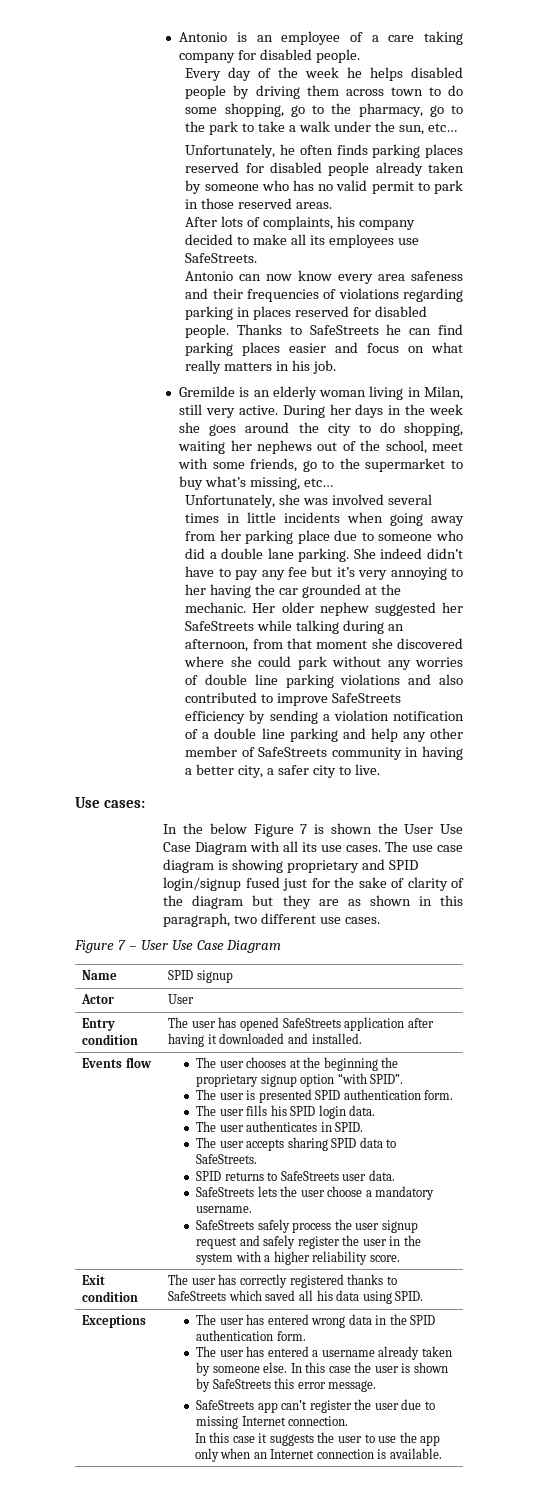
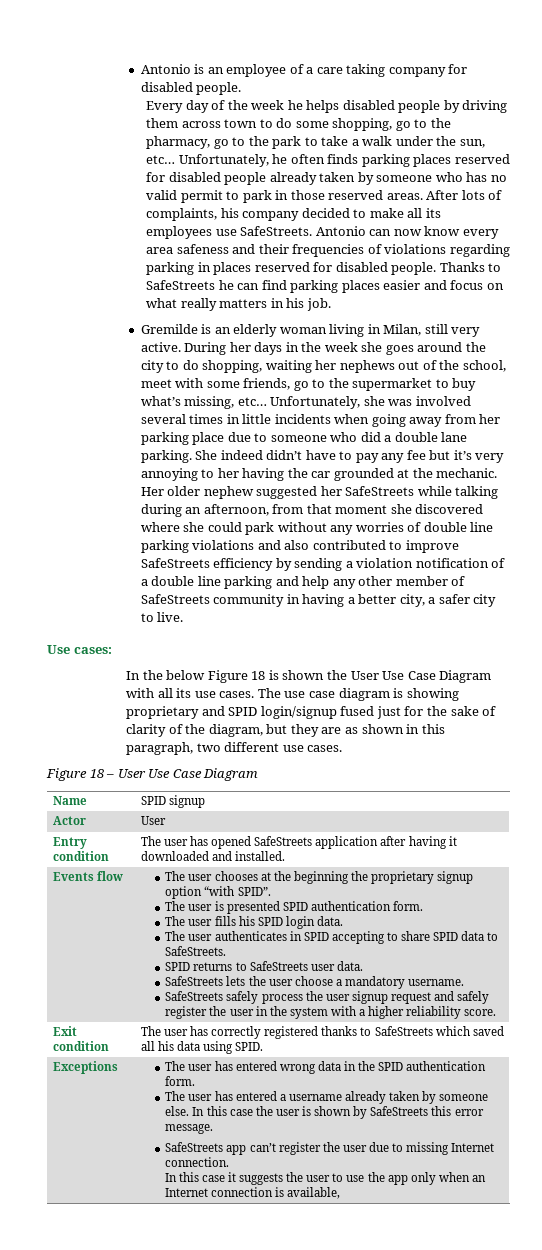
(457, 127) // -> (176, 159) none
(333, 205) // -> (423, 196) none
(258, 258) // -> (313, 231) none
(333, 482) // -> (267, 401) none
[300,824,308,834] 7 -> [251,671,266,680] 18
[192,895,244,909] diagram -> [208,724,263,737] diagram,
[117,940,126,950] 7 -> [89,769,104,778] 18
[335,1122,364,1132] [195,1137,328,1151] SPID. // The user accepts sharing -> [303,931,431,944] SPID accepting to share
[389,1448,442,1459] available. -> [286,1187,340,1199] available,

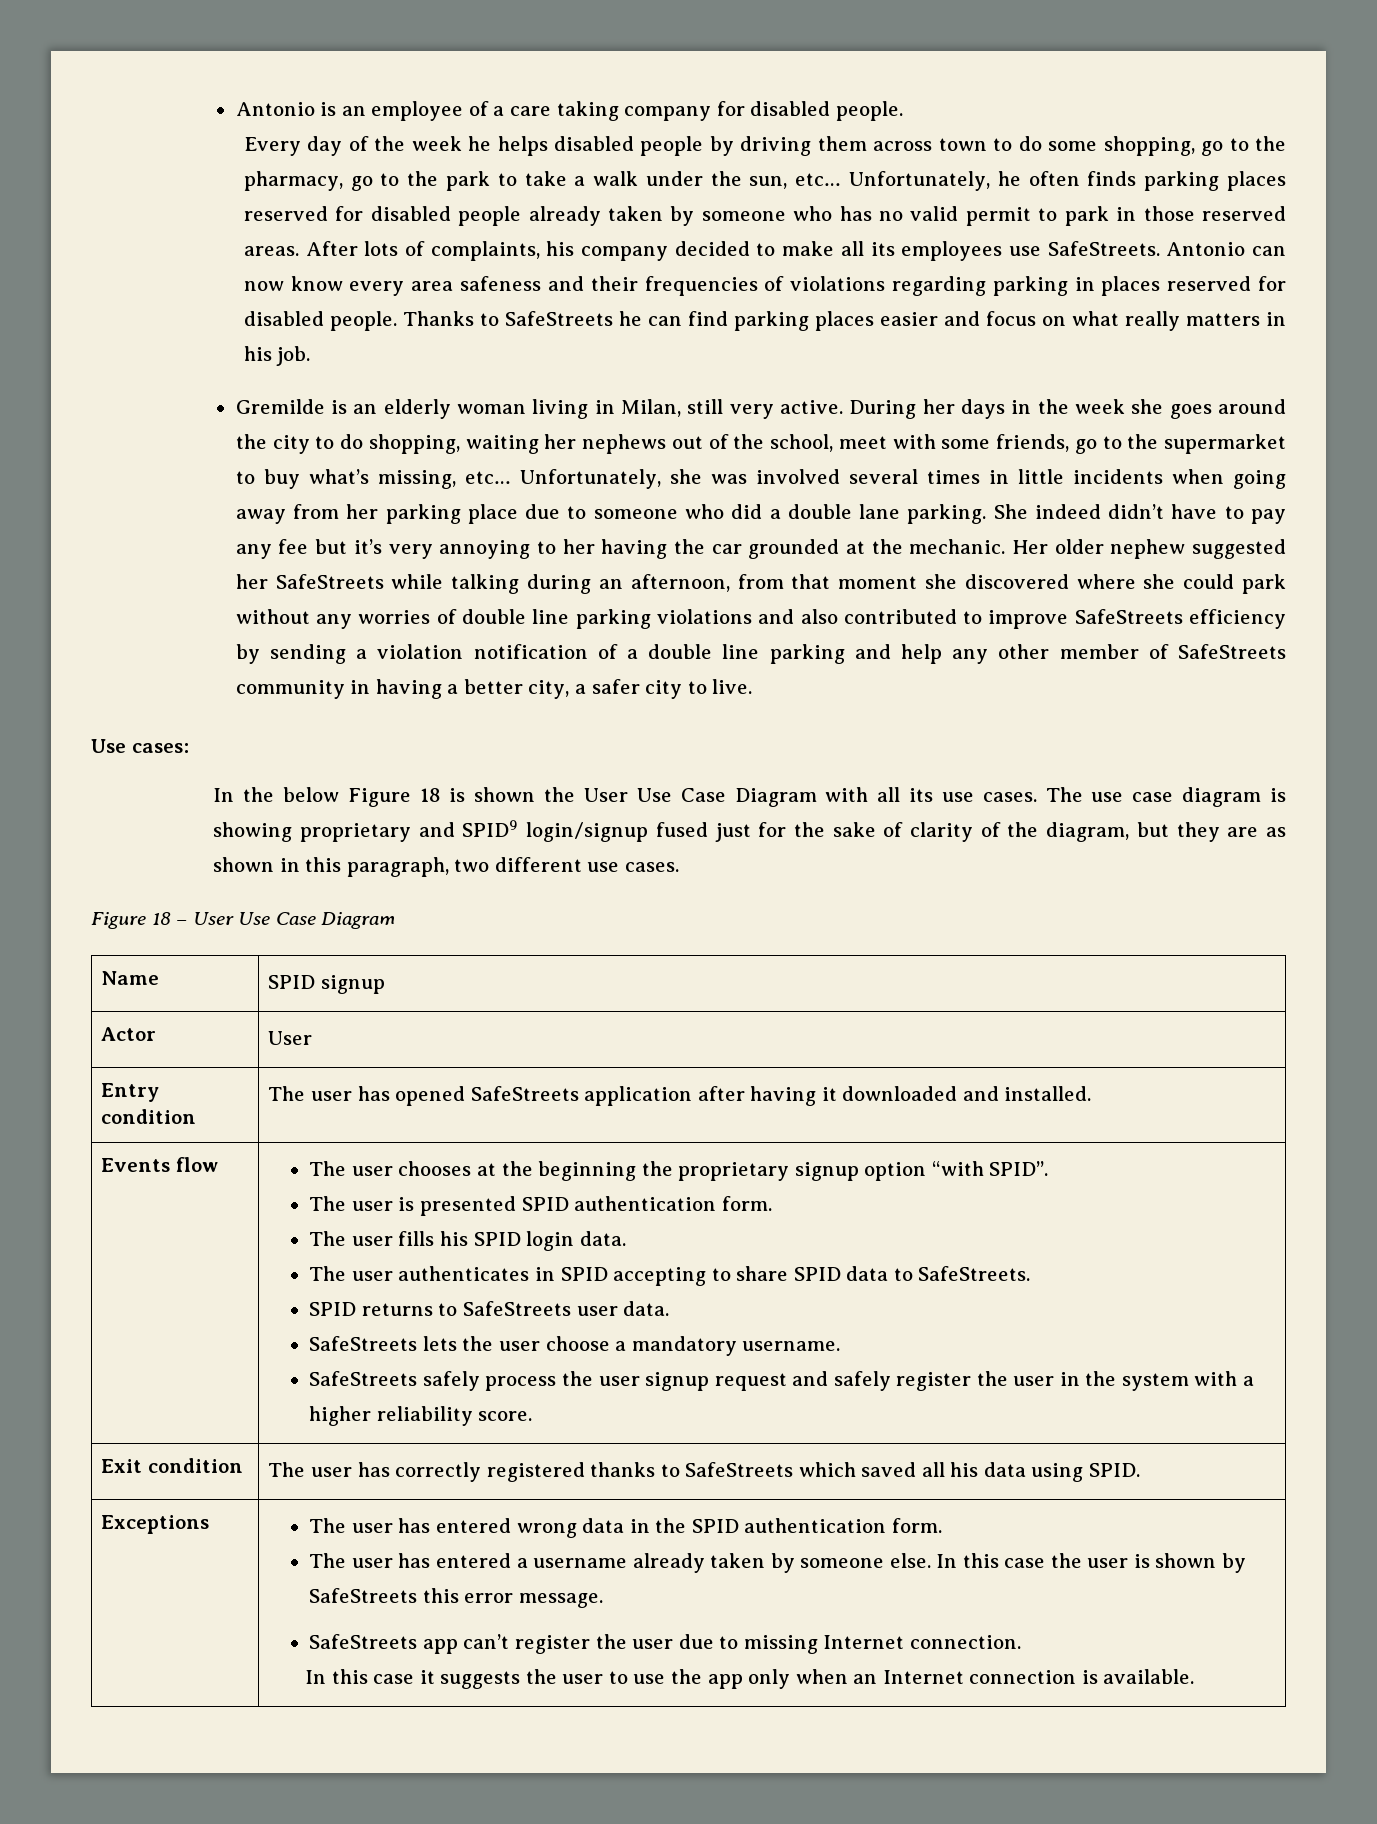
[228,707,258,716] SPID -> [462,820,519,837] SPID9
[286,1187,340,1199] available, -> [1103,1669,1195,1684] available.

